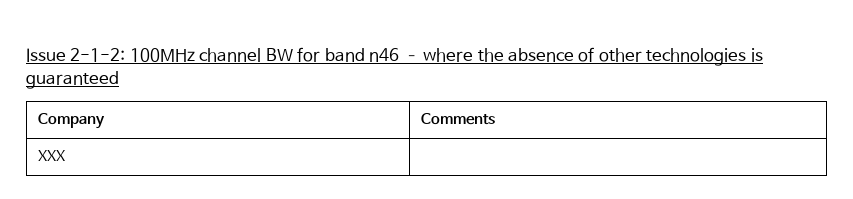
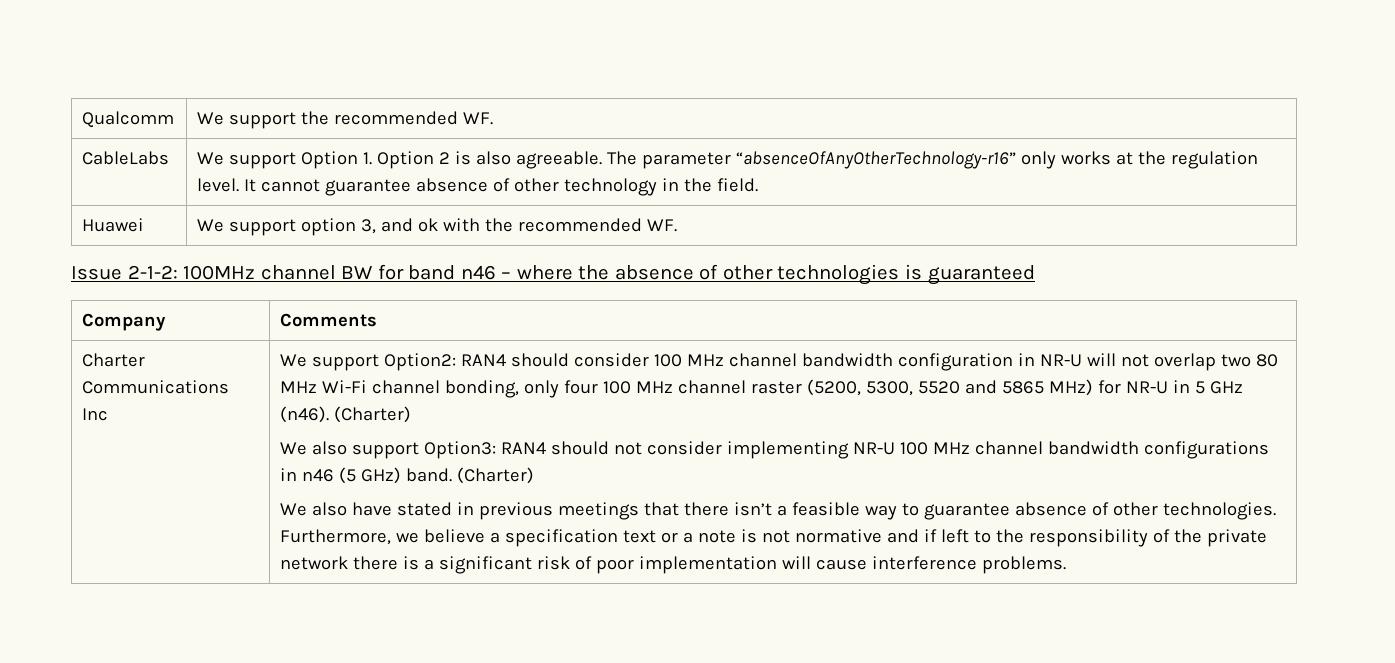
(26, 55) none -> [82,111,175,128] [197,111,494,129] [82,151,170,165] [197,151,1259,169] [197,178,759,196] [82,218,145,232] [197,218,678,236] Qualcomm | We support the recommended WF. // CableLabs | We support Option 1. Option 2 is also agreeable. The parameter “absenceOfAnyOtherTechnology-r16” only works at the regulation level. It cannot guarantee absence of other technology in the field. // Huawei | We support option 3, and ok with the recommended WF. //
[38,150,66,161] XXX | -> [82,353,146,367] [82,380,230,394] [82,408,109,421] [280,353,1279,371] [280,379,1244,398] [280,406,412,423] [280,441,1270,459] [280,467,535,484] [280,502,1277,520] [280,529,1268,547] [280,556,1067,574] Charter Communications Inc | We support Option2: RAN4 should consider 100 MHz channel bandwidth configuration in NR-U will not overlap two 80 MHz Wi-Fi channel bonding, only four 100 MHz channel raster (5200, 5300, 5520 and 5865 MHz) for NR-U in 5 GHz (n46). (Charter) // We also support Option3: RAN4 should not consider implementing NR-U 100 MHz channel bandwidth configurations in n46 (5 GHz) band. (Charter) // We also have stated in previous meetings that there isn’t a feasible way to guarantee absence of other technologies. Furthermore, we believe a specification text or a note is not normative and if left to the responsibility of the private network there is a significant risk of poor implementation will cause interference problems.

